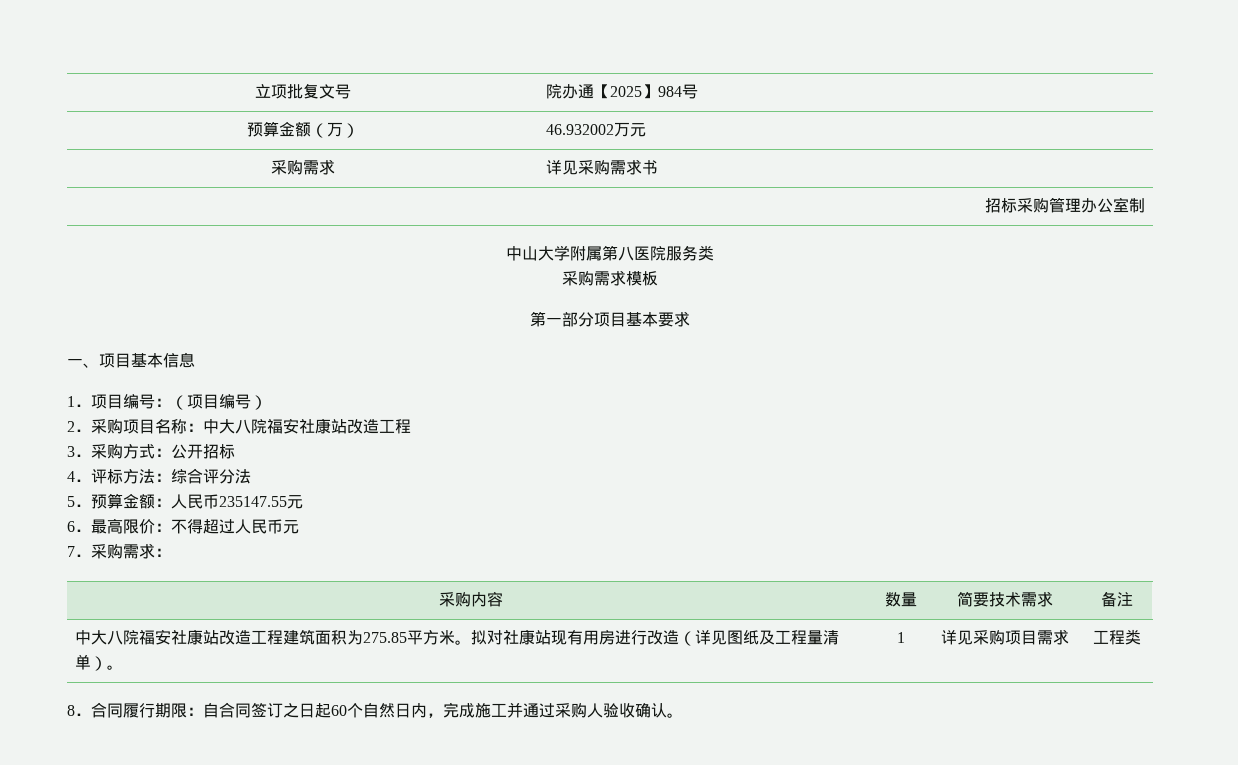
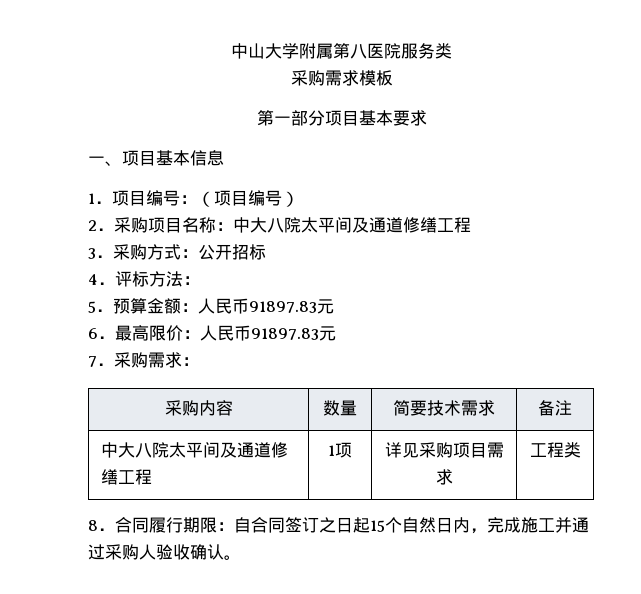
[255,84,351,99] [546,84,699,99] [247,121,359,138] [546,122,647,137] [271,159,335,175] [546,159,659,175] [984,197,1145,213] 立项批复文号 | 院办通【2025】984号 // 预算金额（万） | 46.932002万元 // 采购需求 | 详见采购需求书 // 招标采购管理办公室制 // -> (231, 51) none
[267,418,379,434] 福安社康站改造 -> [301,217,437,233] 太平间及通道修缮
[171,468,251,484] 综合评分法 -> (200, 280) none
[219,496,287,507] 235147.55 -> [249,301,317,313] 91897.83
[171,519,283,534] 不得超过人民币 -> [200,325,319,341] 人民币91897.83
[139,629,840,646] [75,654,124,671] [897,632,906,643] 福安社康站改造工程建筑面积为275.85平方米。拟对社康站现有用房进行改造（详见图纸及工程量清单）。 | 1 -> [169,442,289,458] [101,469,153,485] [328,442,352,458] 太平间及通道修缮工程 | 1项
[331,705,347,716] 60 -> [370,520,385,532] 15

